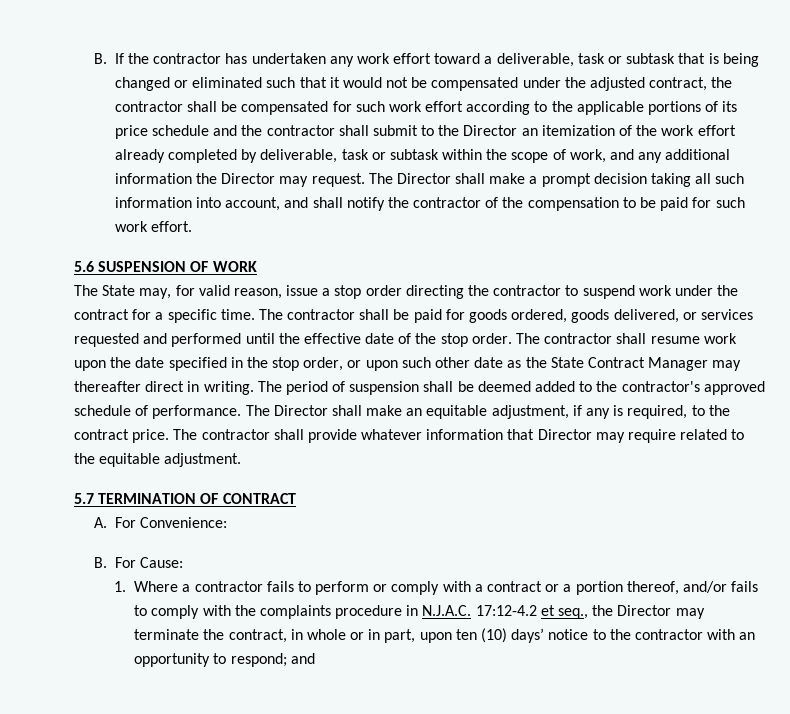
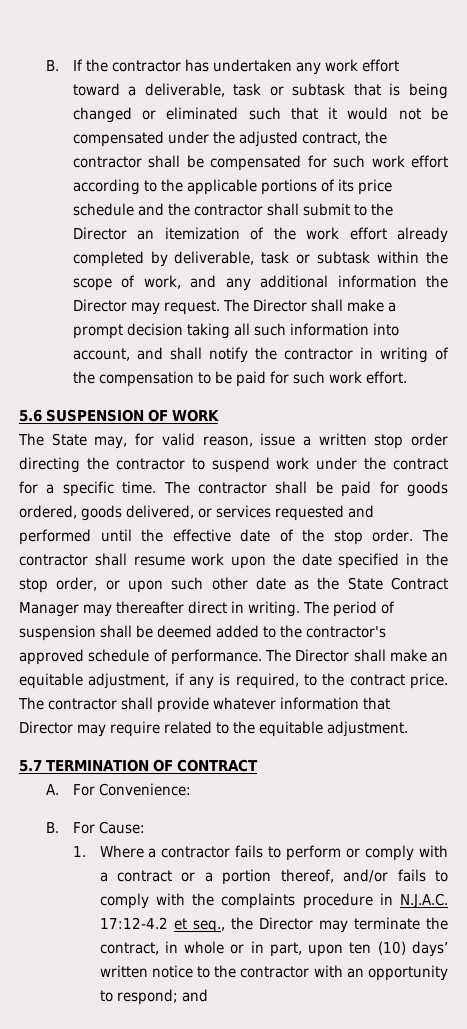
(482, 202) none -> [359,347,428,363] in writing
(331, 292) none -> [318,433,367,446] written
(545, 635) none -> [99,965,148,978] written

